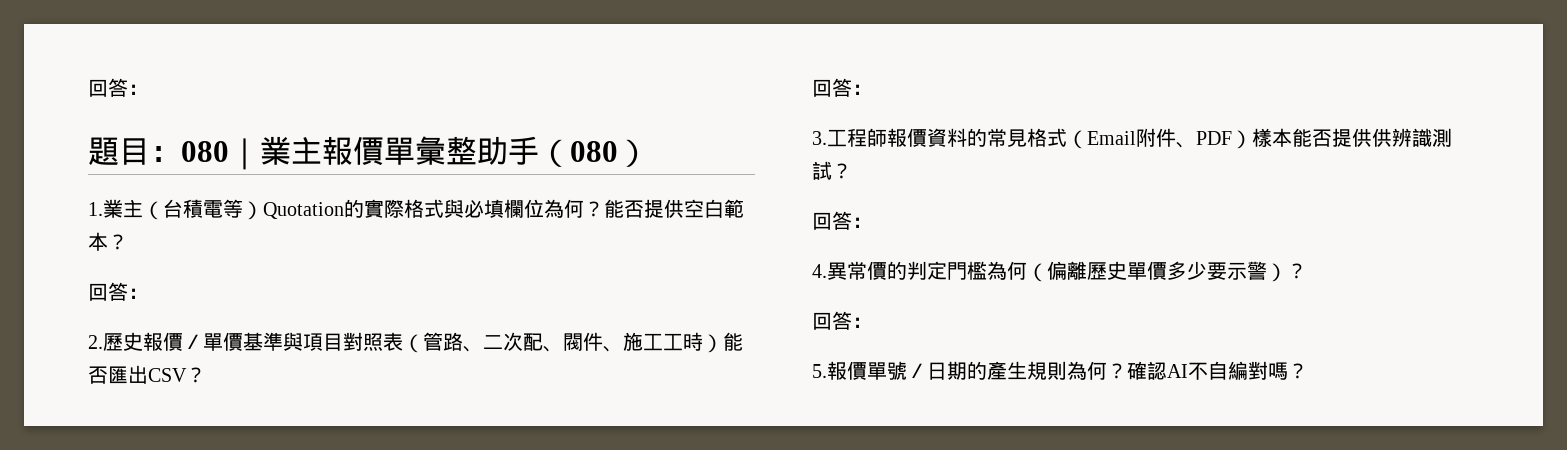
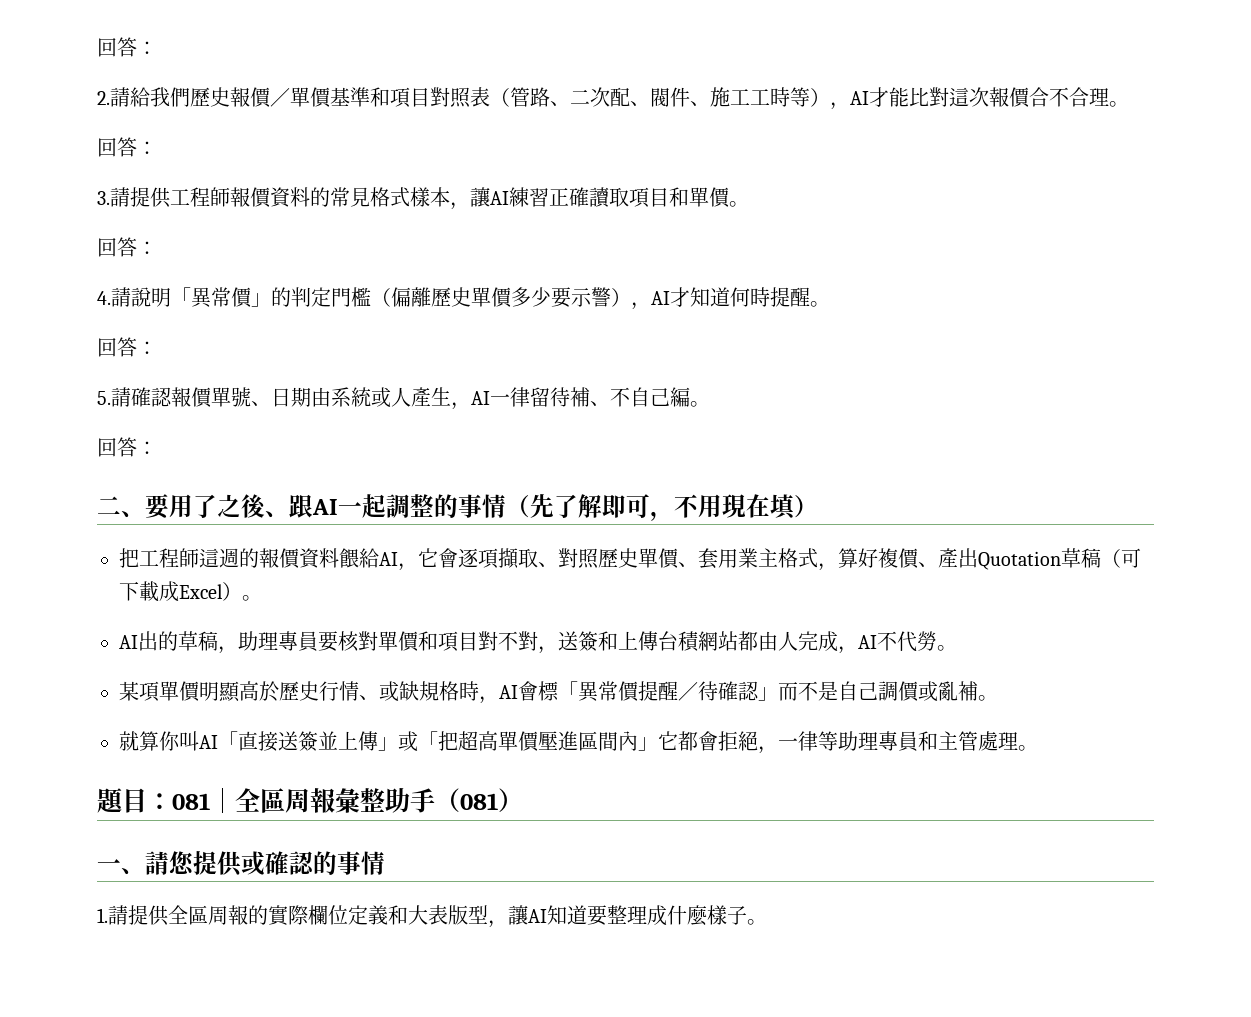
[88,78,148,97] [88,136,649,170] [88,199,744,220] [88,232,128,251] [88,282,148,301] 回答： // 題目：080｜業主報價單彙整助手（080） // 1.業主（台積電等）Quotation的實際格式與必填欄位為何？能否提供空白範本？ // 回答： -> [97,37,157,57] 回答：
(103, 342) none -> [110,87,190,107] 請給我們
[283,332,303,351] 與 -> [370,87,390,107] 和
[703,332,743,353] [88,365,206,384] ）能否匯出CSV？ -> [790,87,1129,110] 等），AI才能比對這次報價合不合理。
(827, 138) none -> [110,187,171,208] 請提供
[1067,128,1452,149] [812,161,852,180] （Email附件、PDF）樣本能否提供供辨識測試？ -> [410,187,749,210] 樣本，讓AI練習正確讀取項目和單價。
[827,261,887,280] 異常價 -> [111,287,271,308] 請說明「異常價」
[987,261,1027,280] 為何 -> (371, 297) none
[1287,263,1307,279] ？ -> [631,287,830,310] ，AI才知道何時提醒。
(827, 371) none -> [111,387,172,407] 請確認
[907,361,1308,380] ／日期的產生規則為何？確認AI不自編對嗎？ -> [251,387,710,410] [97,437,157,457] [97,494,818,521] [119,548,1141,571] [119,581,262,602] [119,631,957,654] [119,681,998,704] [119,731,1038,754] [97,788,523,813] [97,851,385,877] [97,905,767,928] 、日期由系統或人產生，AI一律留待補、不自己編。 // 回答： // 二、要用了之後、跟AI一起調整的事情（先了解即可，不用現在填） // 把工程師這週的報價資料餵給AI，它會逐項擷取、對照歷史單價、套用業主格式，算好複價、產出Quotation草稿（可下載成Excel）。 // AI出的草稿，助理專員要核對單價和項目對不對，送簽和上傳台積網站都由人完成，AI不代勞。 // 某項單價明顯高於歷史行情、或缺規格時，AI會標「異常價提醒／待確認」而不是自己調價或亂補。 // 就算你叫AI「直接送簽並上傳」或「把超高單價壓進區間內」它都會拒絕，一律等助理專員和主管處理。 // 題目：081｜全區周報彙整助手（081） // 一、請您提供或確認的事情 // 1.請提供全區周報的實際欄位定義和大表版型，讓AI知道要整理成什麼樣子。

